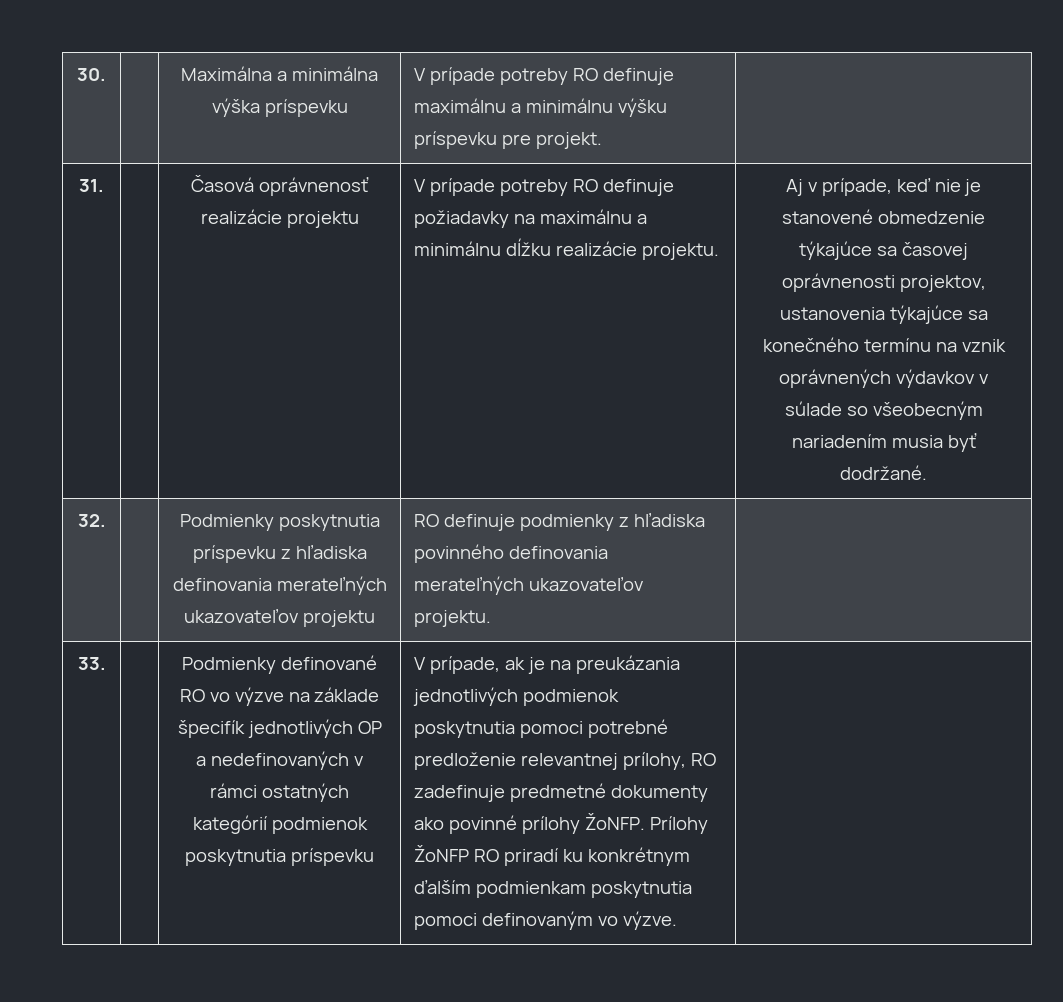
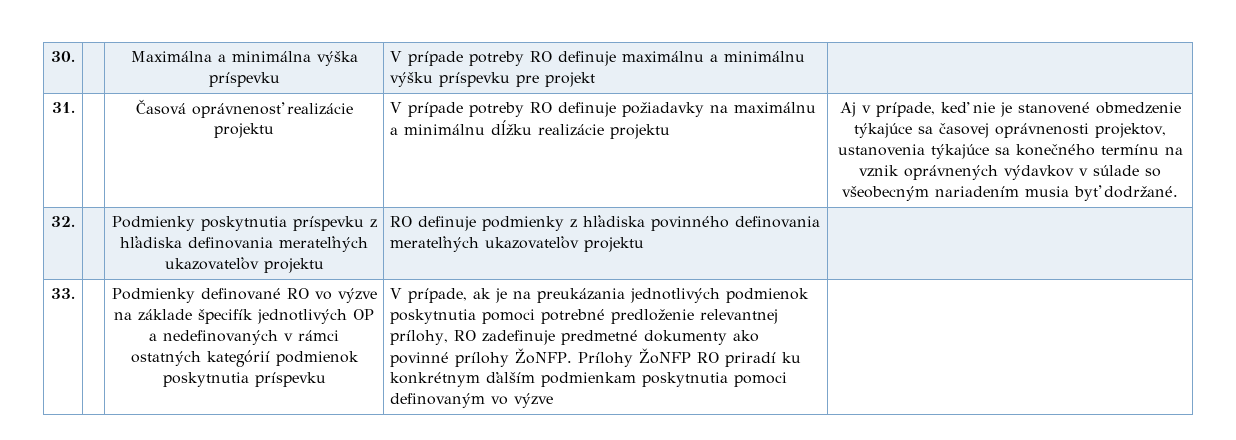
[536,132,603,149] projekt. -> [545,72,596,87] projekt
[642,243,720,260] projektu. -> [610,124,671,139] projektu
[414,610,492,627] projektu. -> [584,237,645,252] projektu
[623,911,678,930] výzve. -> [514,393,554,408] výzve

